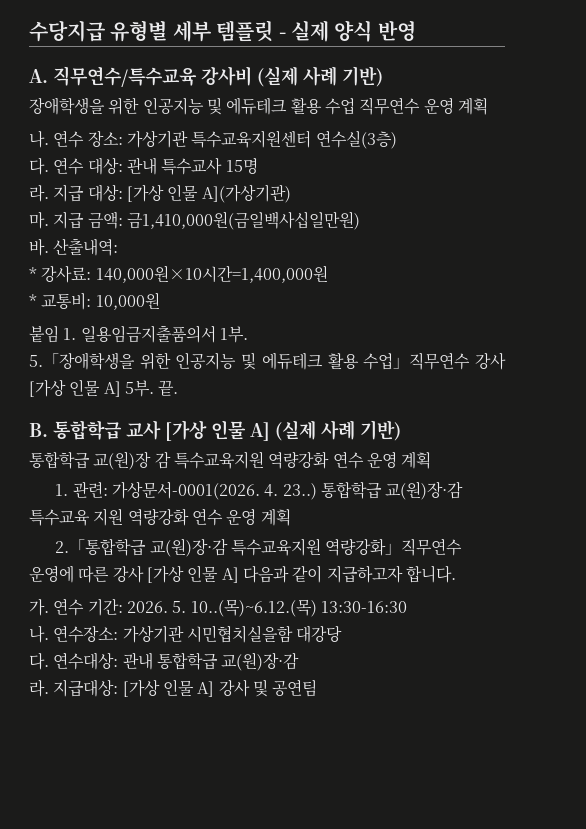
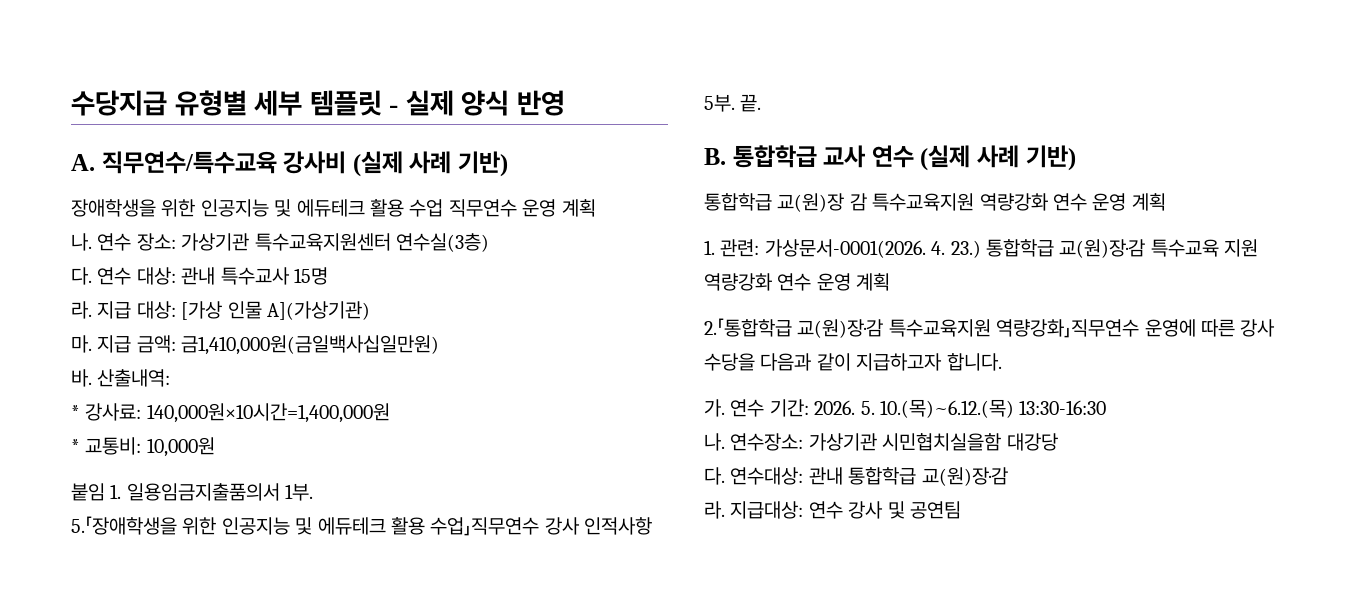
[29,379,121,397] [가상 인물 A] -> [584,517,653,535] 인적사항
[165,420,270,441] [가상 인물 A] -> [871,145,914,168] 연수
[282,483,317,500] 23..) -> [950,240,981,258] 23.)
[146,565,239,583] [가상 인물 A] -> [704,353,755,371] 수당을
[190,599,317,617] 10..(목)~6.12.(목) -> [880,399,1014,418] 10.(목)~6.12.(목)
[122,679,215,697] [가상 인물 A] -> [808,501,843,519] 연수

